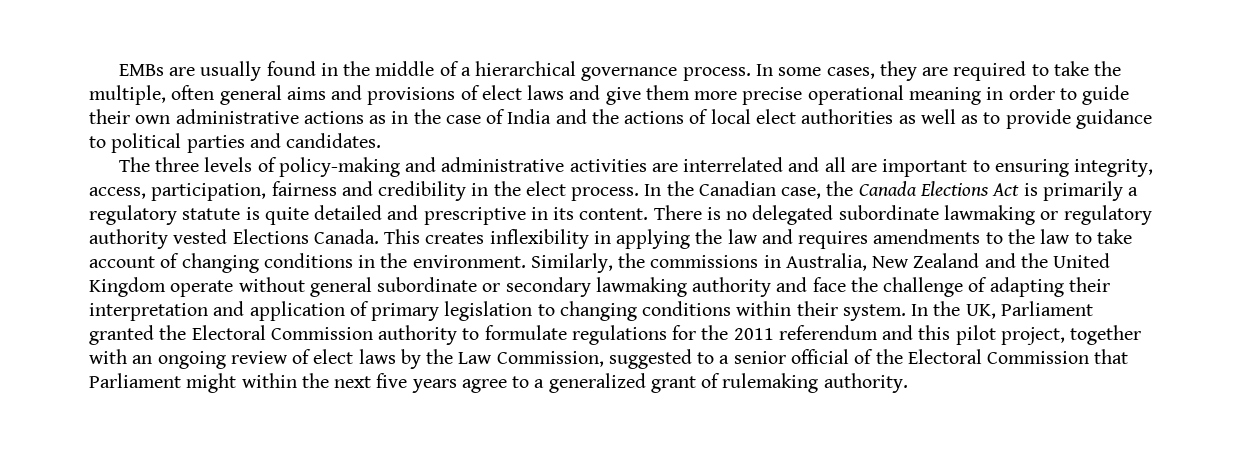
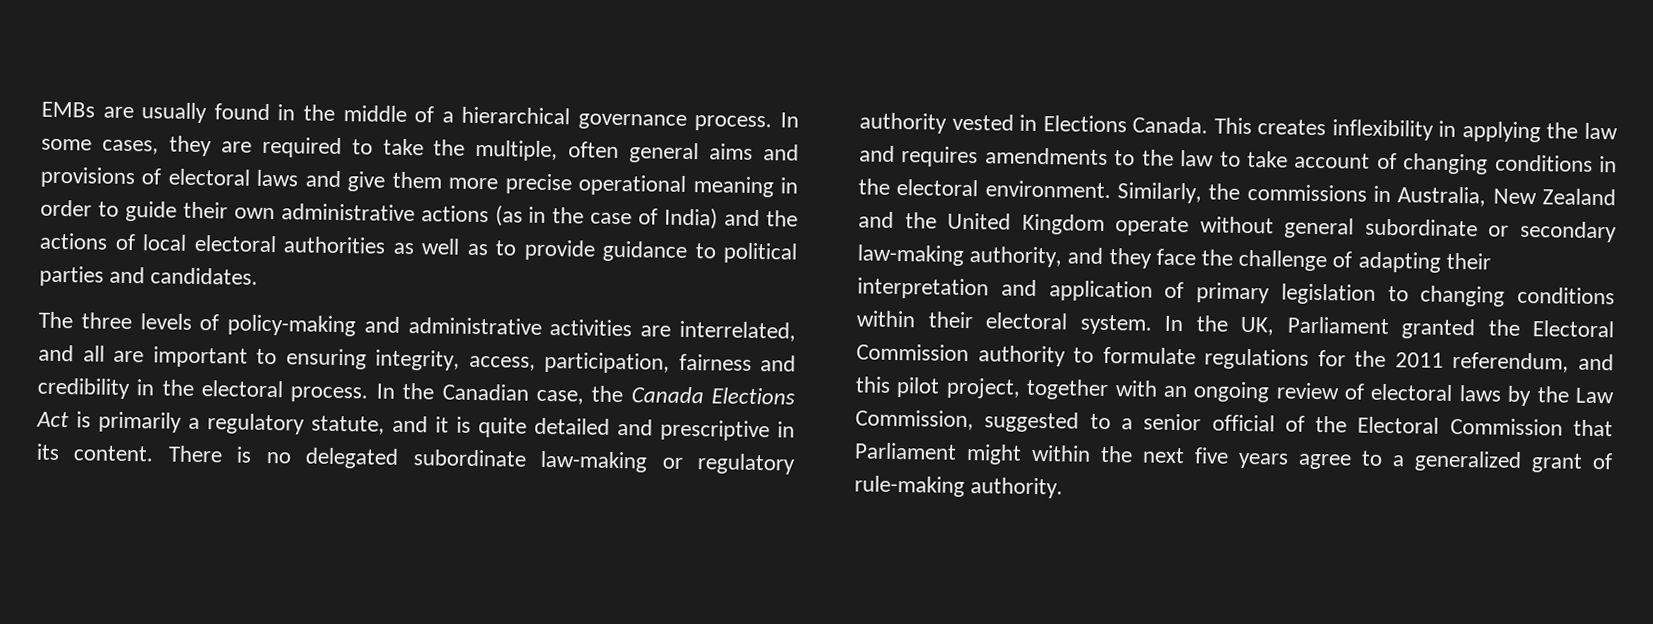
[481,85,522,100] elect -> [167,168,250,186] electoral
[369,115,387,124] as -> [494,205,523,227] (as
[507,109,552,124] India -> [664,207,719,230] India)
[755,109,796,124] elect -> [193,234,277,253] electoral
[683,157,784,172] interrelated -> [679,320,796,342] interrelated,
[525,181,566,196] elect -> [201,380,284,398] electoral
[182,208,241,220] statute -> [311,415,449,435] statute, and it
[943,205,1035,225] lawmaking -> [540,450,648,473] law-making
(228, 236) none -> [1019,114,1038,132] in
(408, 260) none -> [896,178,979,197] electoral
[595,277,808,297] lawmaking authority and -> [857,244,1152,269] law-making authority, and they
(838, 308) none -> [985,312,1068,330] electoral
[778,325,878,340] referendum -> [1452,351,1570,373] referendum,
[313,349,354,364] elect -> [1370,383,1454,401] electoral
[722,373,819,393] rulemaking -> [854,475,965,497] rule-making

